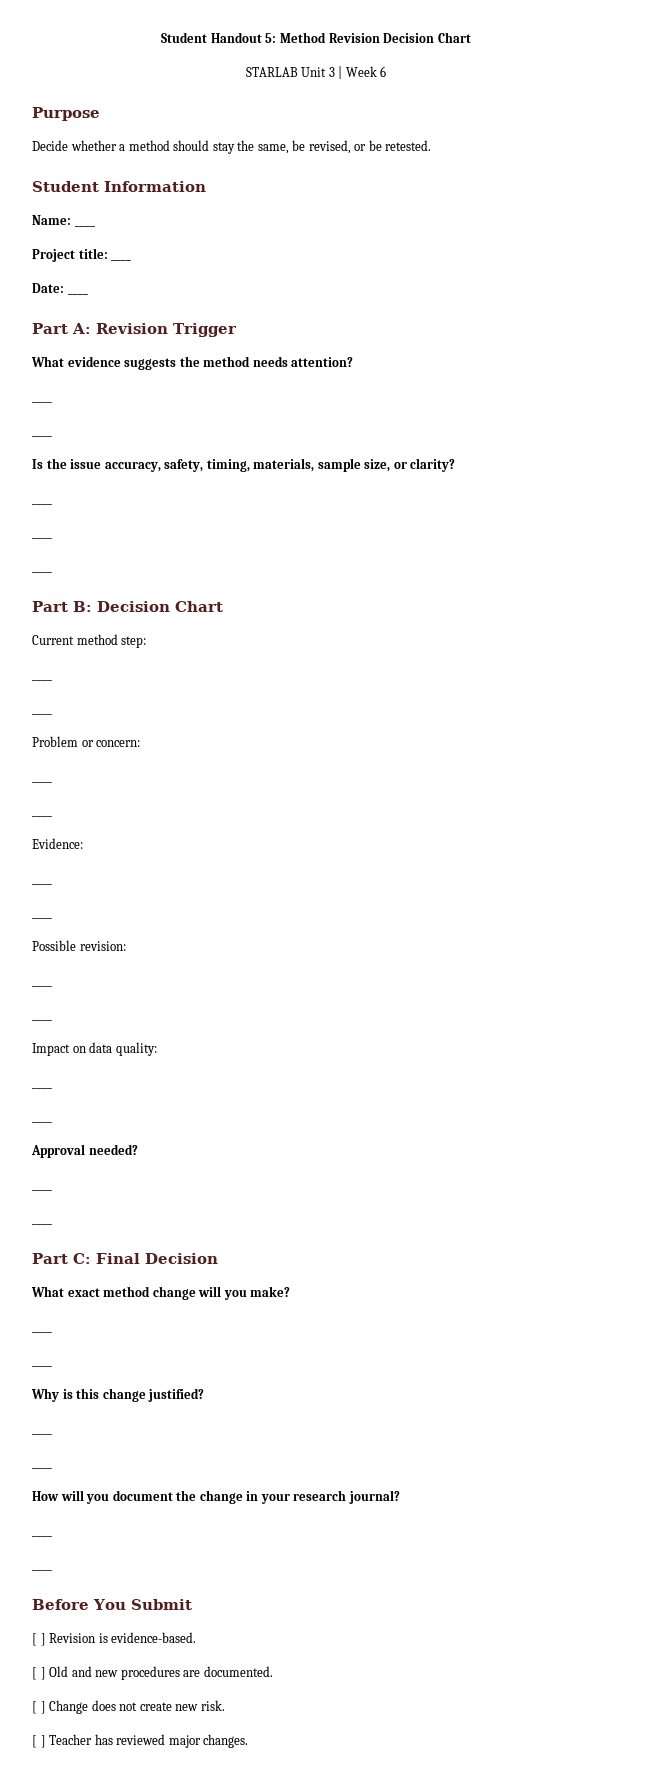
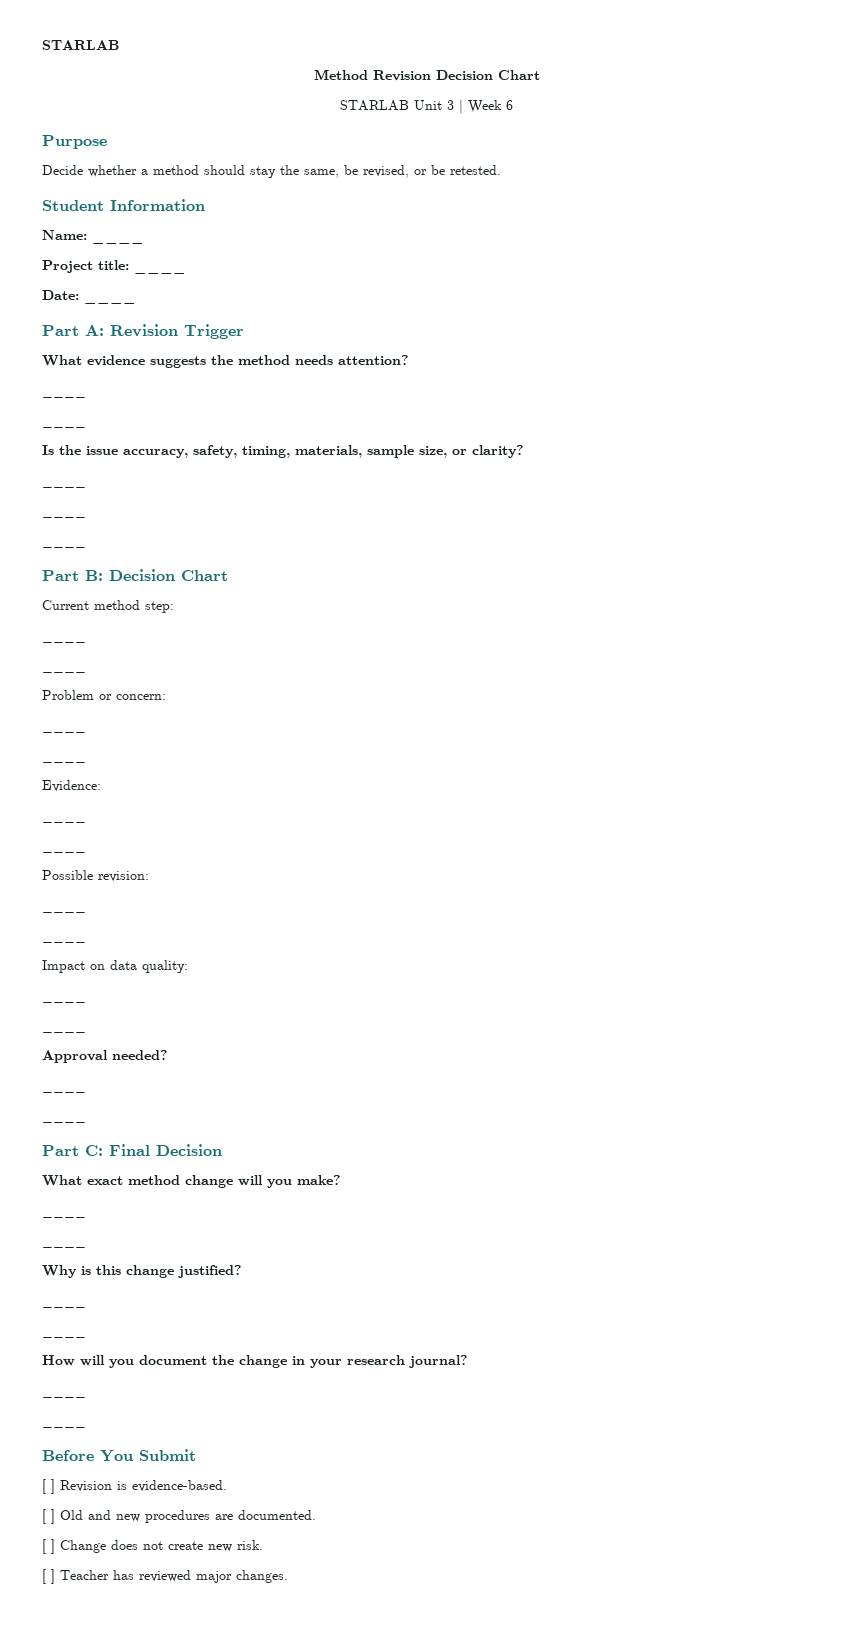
[161,32,277,43] Student Handout 5: -> [42,40,119,50] STARLAB //

